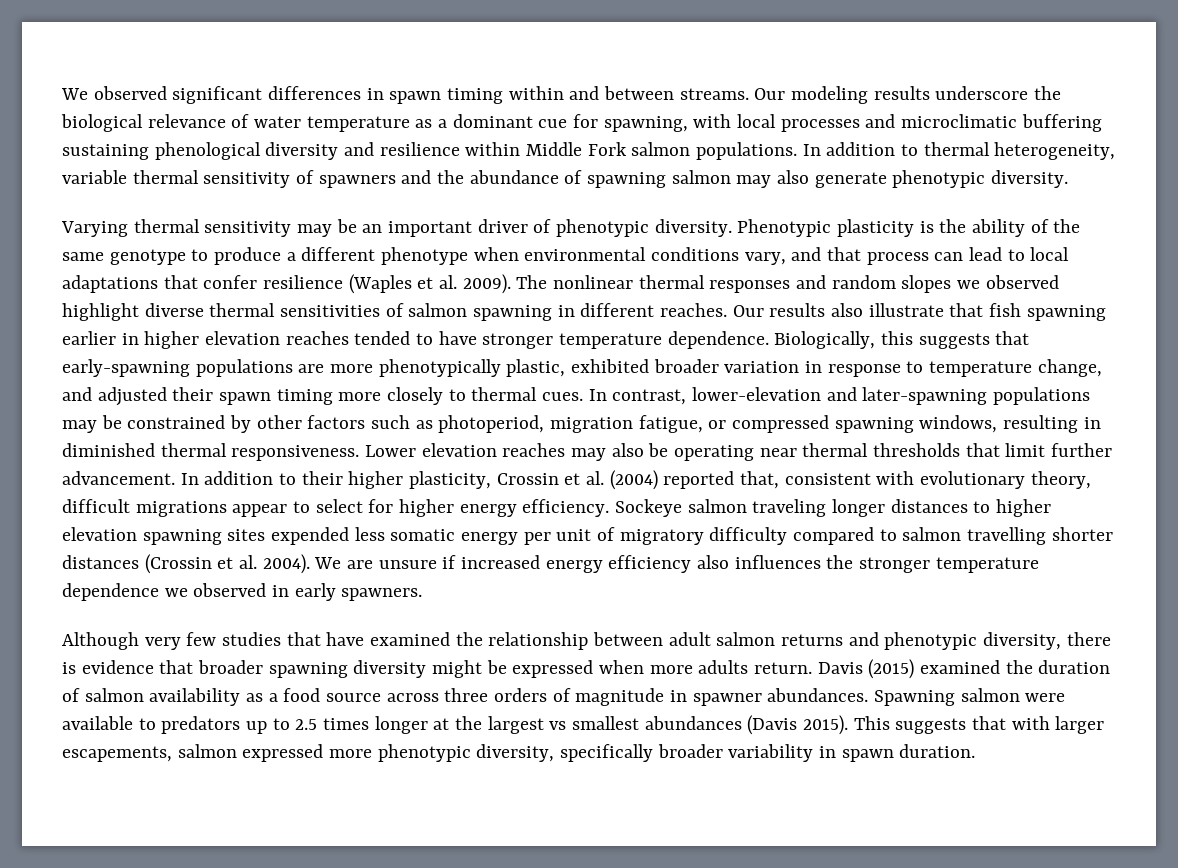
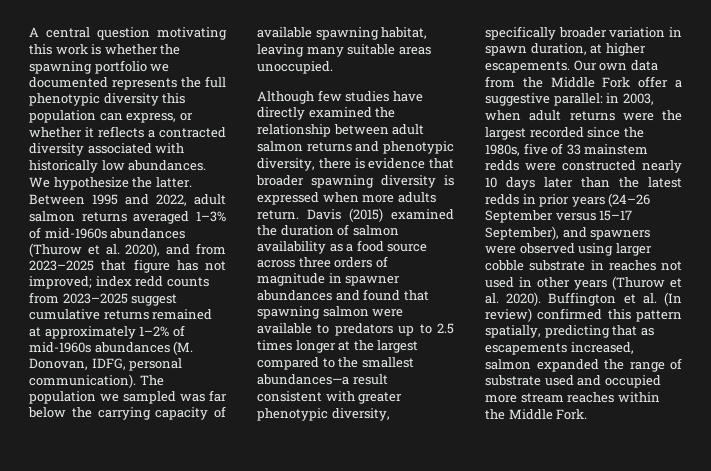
[61,86,1062,104] [61,114,1102,132] [62,142,1116,160] [62,170,1069,188] [61,219,1081,237] [62,247,1070,265] [62,274,1059,294] [62,303,1106,321] [62,331,1030,349] [62,359,1102,377] [62,387,1091,406] [62,415,1101,433] [62,443,1113,461] [62,470,1091,490] [62,499,1052,517] [62,527,1113,545] [62,554,1039,574] [62,583,423,601] We observed significant differences in spawn timing within and between streams. Our modeling results underscore the biological relevance of water temperature as a dominant cue for spawning, with local processes and microclimatic buffering sustaining phenological diversity and resilience within Middle Fork salmon populations. In addition to thermal heterogeneity, variable thermal sensitivity of spawners and the abundance of spawning salmon may also generate phenotypic diversity. // Varying thermal sensitivity may be an important driver of phenotypic diversity. Phenotypic plasticity is the ability of the same genotype to produce a different phenotype when environmental conditions vary, and that process can lead to local adaptations that confer resilience (Waples et al. 2009). The nonlinear thermal responses and random slopes we observed highlight diverse thermal sensitivities of salmon spawning in different reaches. Our results also illustrate that fish spawning earlier in higher elevation reaches tended to have stronger temperature dependence. Biologically, this suggests that early-spawning populations are more phenotypically plastic, exhibited broader variation in response to temperature change, and adjusted their spawn timing more closely to thermal cues. In contrast, lower-elevation and later-spawning populations may be constrained by other factors such as photoperiod, migration fatigue, or compressed spawning windows, resulting in diminished thermal responsiveness. Lower elevation reaches may also be operating near thermal thresholds that limit further advancement. In addition to their higher plasticity, Crossin et al. (2004) reported that, consistent with evolutionary theory, difficult migrations appear to select for higher energy efficiency. Sockeye salmon traveling longer distances to higher elevation spawning sites expended less somatic energy per unit of migratory difficulty compared to salmon travelling shorter distances (Crossin et al. 2004). We are unsure if increased energy efficiency also influences the stronger temperature dependence we observed in early spawners. -> [29,27,227,40] [29,44,181,55] [29,60,170,74] [29,76,226,90] [29,93,186,106] [29,110,193,123] [29,126,226,138] [29,143,185,156] [29,160,207,173] [29,177,192,190] [29,194,226,206] [29,211,226,224] [29,227,186,239] [29,243,226,257] [29,259,226,273] [29,276,209,289] [29,292,178,306] [29,309,213,320] [29,325,185,339] [29,341,194,355] [29,358,183,371] [29,374,164,388] [29,390,227,404] [28,406,226,420] [257,27,428,40] [257,44,431,57] [257,61,333,74] A central question motivating this work is whether the spawning portfolio we documented represents the full phenotypic diversity this population can express, or whether it reflects a contracted diversity associated with historically low abundances. We hypothesize the latter. Between 1995 and 2022, adult salmon returns averaged 1–3% of mid-1960s abundances (Thurow et al. 2020), and from 2023–2025 that figure has not improved; index redd counts from 2023–2025 suggest cumulative returns remained at approximately 1–2% of mid-1960s abundances (M. Donovan, IDFG, personal communication). The population we sampled was far below the carrying capacity of available spawning habitat, leaving many suitable areas unoccupied.
[144,637,181,650] very -> (314, 97) none
[286,632,365,646] that have -> [392,91,423,102] [257,107,305,120] have directly
[432,660,507,678] might be -> [444,175,454,186] is
[767,688,956,706] abundances. Spawning -> [257,289,429,301] [257,306,320,319] abundances and found that spawning
[549,715,1105,735] [62,744,373,762] vs smallest abundances (Davis 2015). This suggests that with larger escapements, salmon expressed more -> [257,357,414,370] [257,374,388,385] [257,391,403,404] compared to the smallest abundances—a result consistent with greater
[728,744,976,762] variability in spawn duration. -> [609,27,682,38] [485,43,646,56] [485,60,658,73] [485,76,682,88] [485,93,654,106] [485,110,682,121] [485,127,644,140] [485,143,649,156] [485,160,682,173] [485,177,682,190] [485,193,651,207] [485,210,633,223] [485,226,651,240] [485,243,652,256] [485,260,682,271] [485,276,682,290] [485,292,682,306] [485,308,682,322] [485,325,654,338] [485,342,634,355] [485,358,682,372] [485,375,661,388] [485,392,660,403] [485,409,588,420] variation in spawn duration, at higher escapements. Our own data from the Middle Fork offer a suggestive parallel: in 2003, when adult returns were the largest recorded since the 1980s, five of 33 mainstem redds were constructed nearly 10 days later than the latest redds in prior years (24–26 September versus 15–17 September), and spawners were observed using larger cobble substrate in reaches not used in other years (Thurow et al. 2020). Buffington et al. (In review) confirmed this pattern spatially, predicting that as escapements increased, salmon expanded the range of substrate used and occupied more stream reaches within the Middle Fork.

